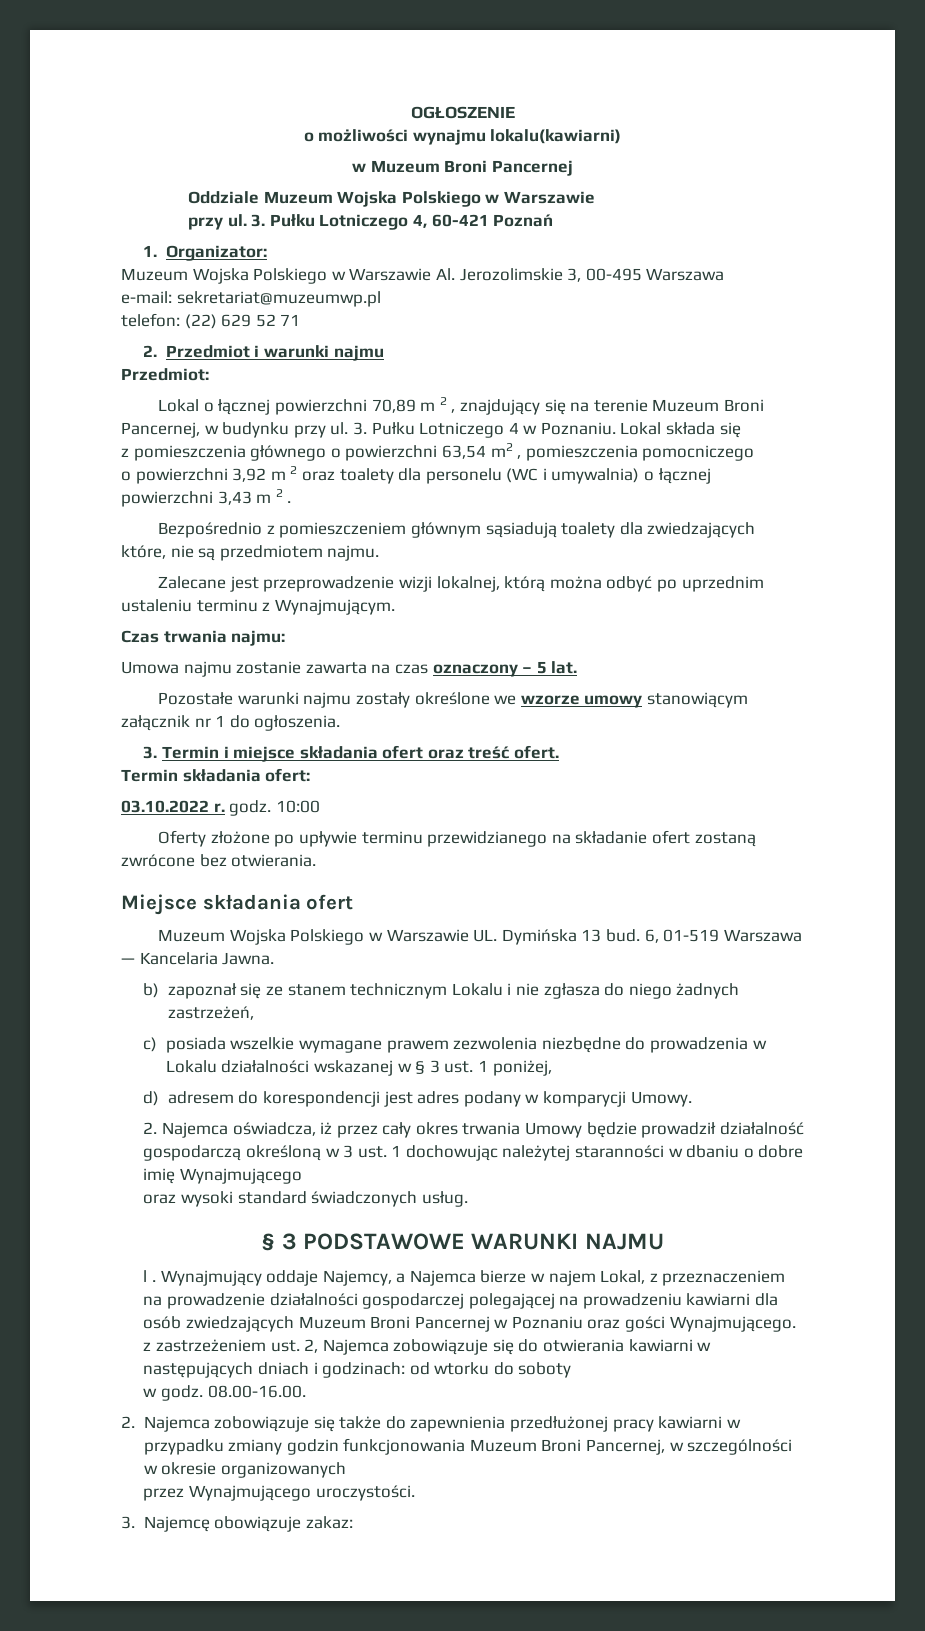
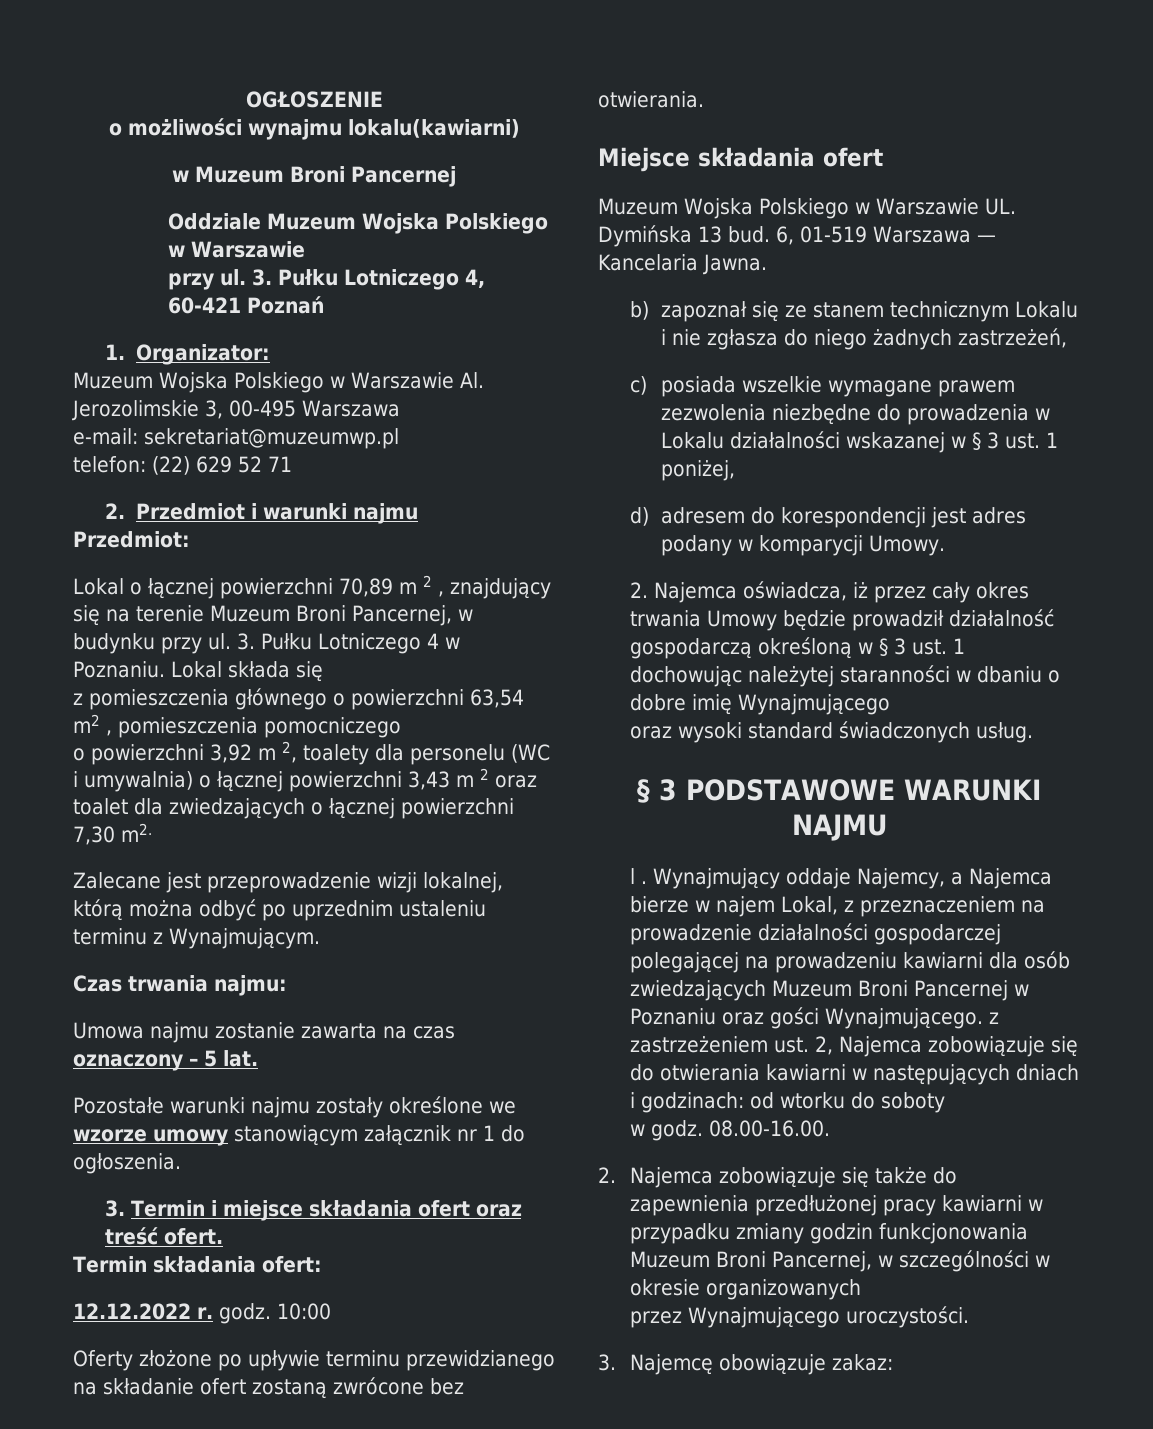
[290,466,335,481] 2 oraz -> [282,741,297,763] 2,
[287,501,292,503] [158,522,756,538] [121,545,380,561] . // Bezpośrednio z pomieszczeniem głównym sąsiadują toalety dla zwiedzających które, nie są przedmiotem najmu. -> [495,775,537,788] [73,798,514,819] [73,823,152,845] oraz toalet dla zwiedzających o łącznej powierzchni 7,30 m2.
[121,800,209,813] 03.10.2022 -> [73,1303,191,1320] 12.12.2022
(340, 1152) none -> [878,638,888,656] §

